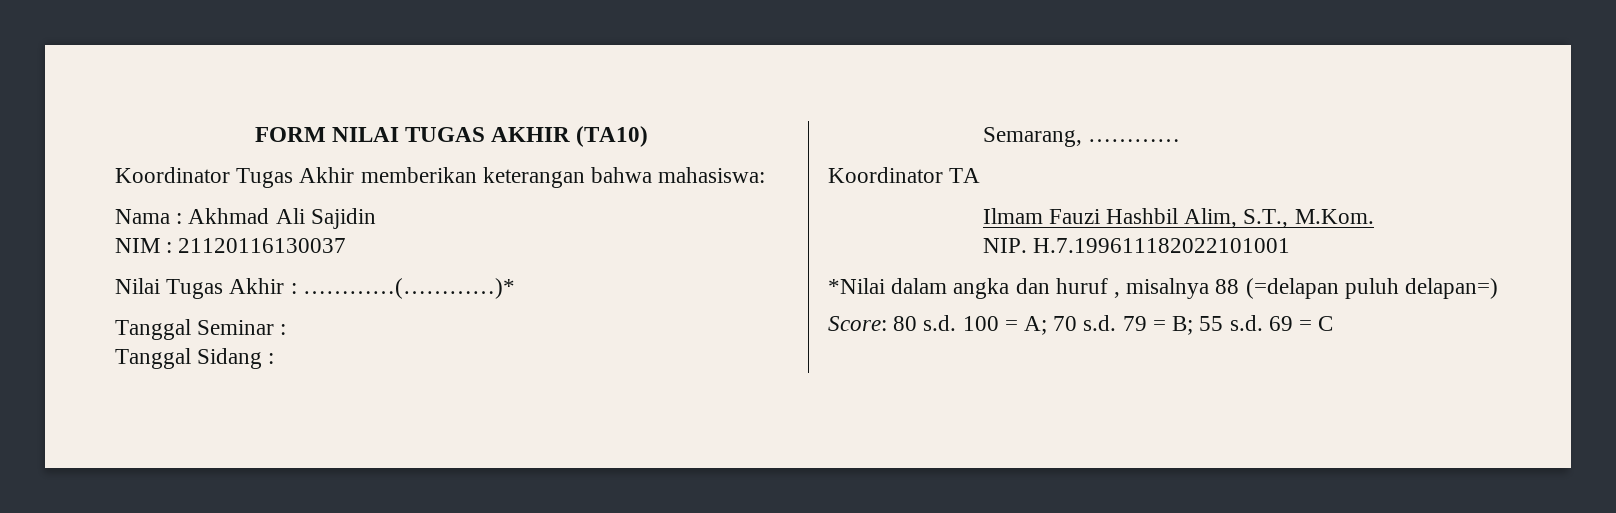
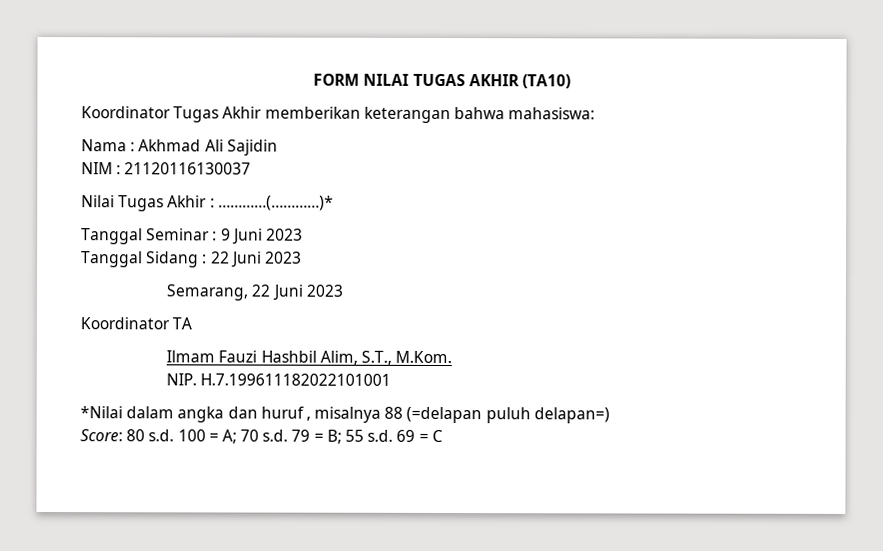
(287, 329) none -> [220,228,303,245] 9 Juni 2023
[982,127,1180,147] // Semarang, ………… -> [210,251,302,268] [166,284,343,301] 22 Juni 2023 // Semarang, 22 Juni 2023

